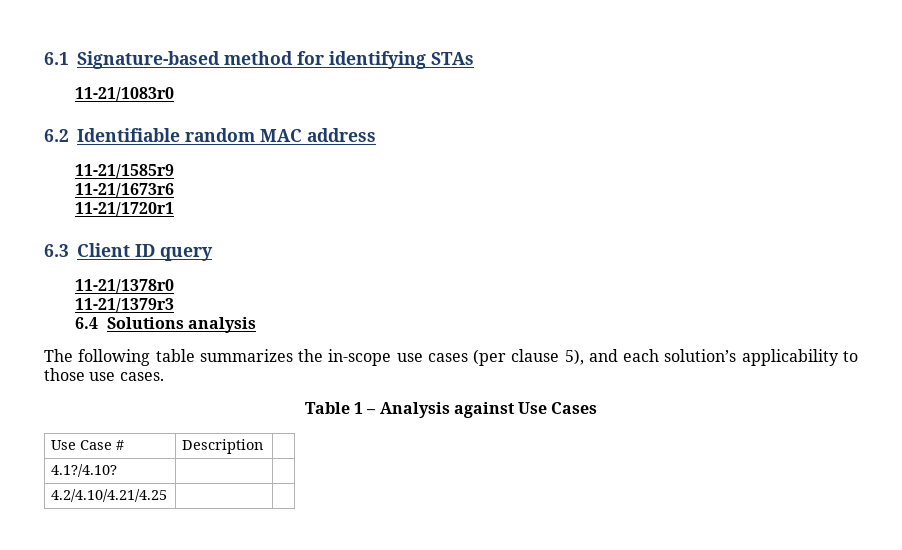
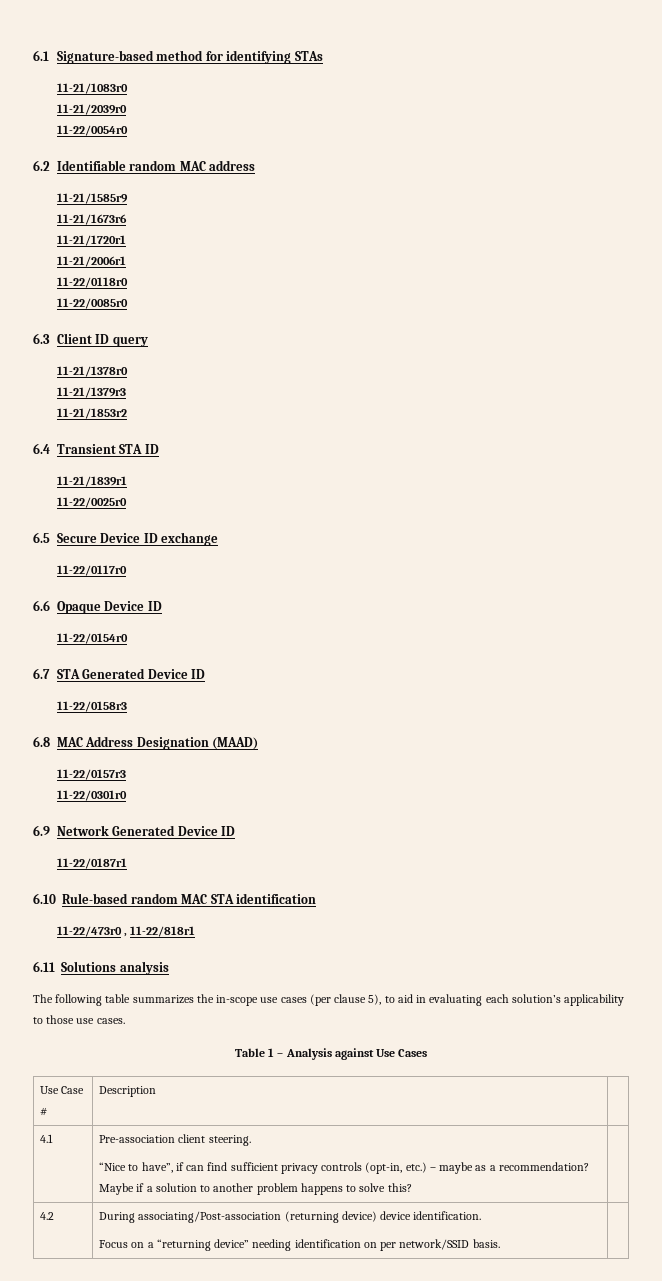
(175, 94) none -> [56,104,127,115] [56,125,128,136] // 11-21/2039r0 // 11-22/0054r0
(175, 209) none -> [56,256,126,267] [56,277,128,288] [56,298,128,309] // 11-21/2006r1 // 11-22/0118r0 // 11-22/0085r0
[75,317,99,329] 6.4 -> [56,408,127,419] [33,443,159,454] [56,476,127,487] [56,497,127,508] [33,532,219,546] [56,565,127,576] [33,600,162,614] [56,633,128,644] [33,668,206,679] [56,701,127,712] [33,736,259,750] [56,769,126,780] [56,790,127,801] [33,825,236,836] [56,858,127,869] [33,893,317,904] [56,926,196,937] [33,961,55,972] 11-21/1853r2 // 6.4 Transient STA ID // 11-21/1839r1 // 11-22/0025r0 // 6.5 Secure Device ID exchange // 11-22/0117r0 // 6.6 Opaque Device ID // 11-22/0154r0 // 6.7 STA Generated Device ID // 11-22/0158r3 // 6.8 MAC Address Designation (MAAD) // 11-22/0157r3 // 11-22/0301r0 // 6.9 Network Generated Device ID // 11-22/0187r1 // 6.10 Rule-based random MAC STA identification // 11-22/473r0 , 11-22/818r1 // 6.11
[588,349,618,362] and -> [384,994,483,1006] to aid in evaluating
[51,464,118,477] [51,489,168,502] 4.1?/4.10? | | // 4.2/4.10/4.21/4.25 | -> [40,1134,54,1143] [99,1134,251,1146] [99,1162,589,1174] [99,1183,412,1195] [40,1212,55,1220] [99,1211,482,1223] [99,1239,500,1251] 4.1 | Pre-association client steering. // “Nice to have”, if can find sufficient privacy controls (opt-in, etc.) – maybe as a recommendation? Maybe if a solution to another problem happens to solve this? | // 4.2 | During associating/Post-association (returning device) device identification. // Focus on a “returning device” needing identification on per network/SSID basis.

